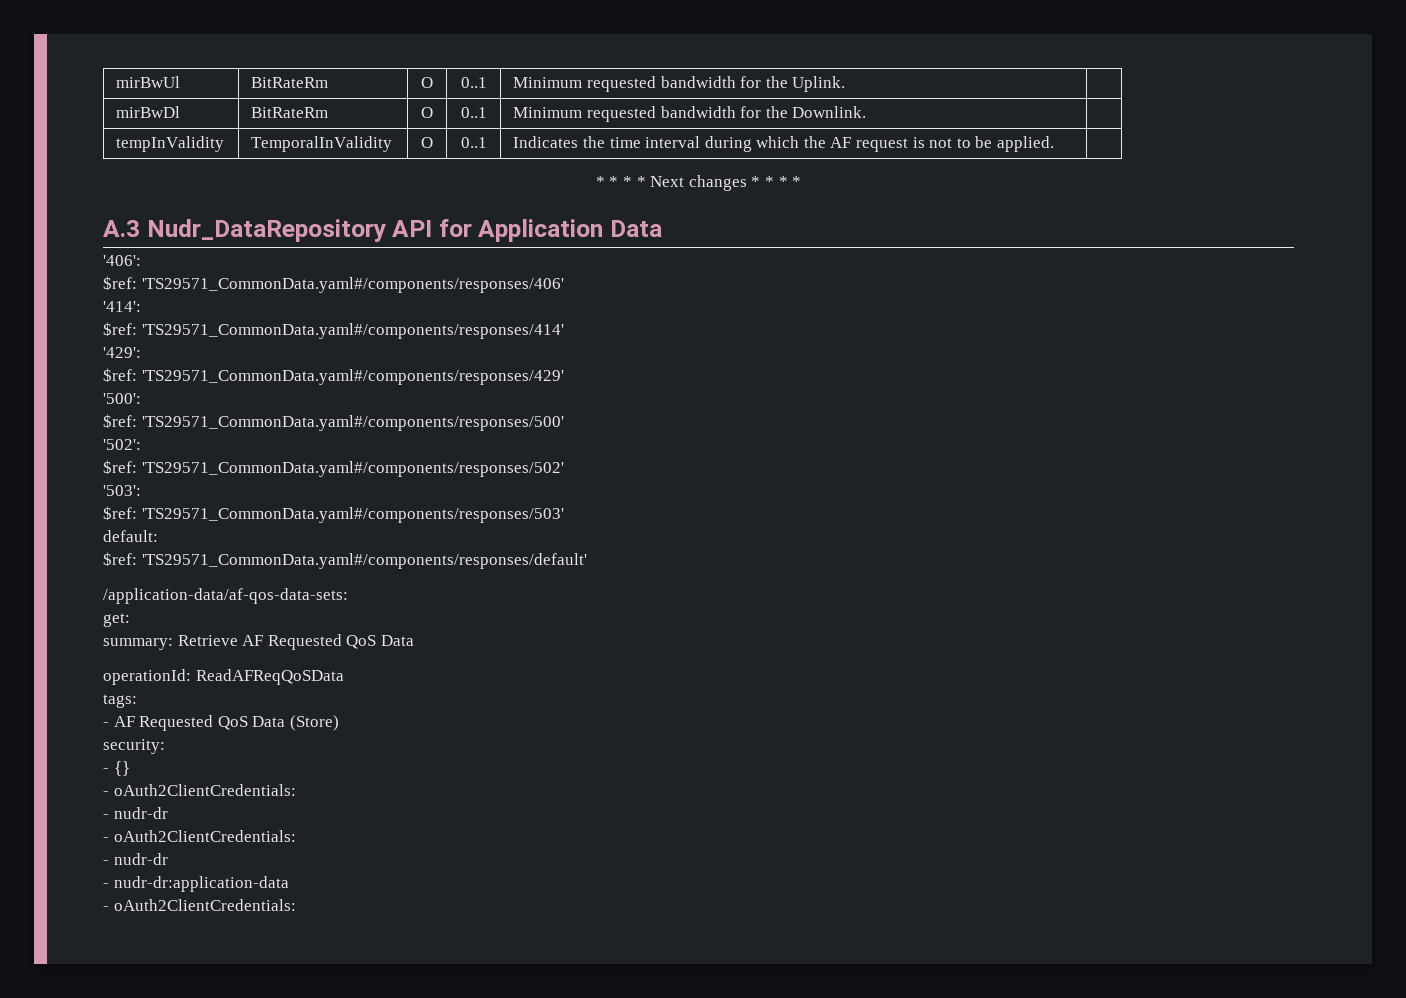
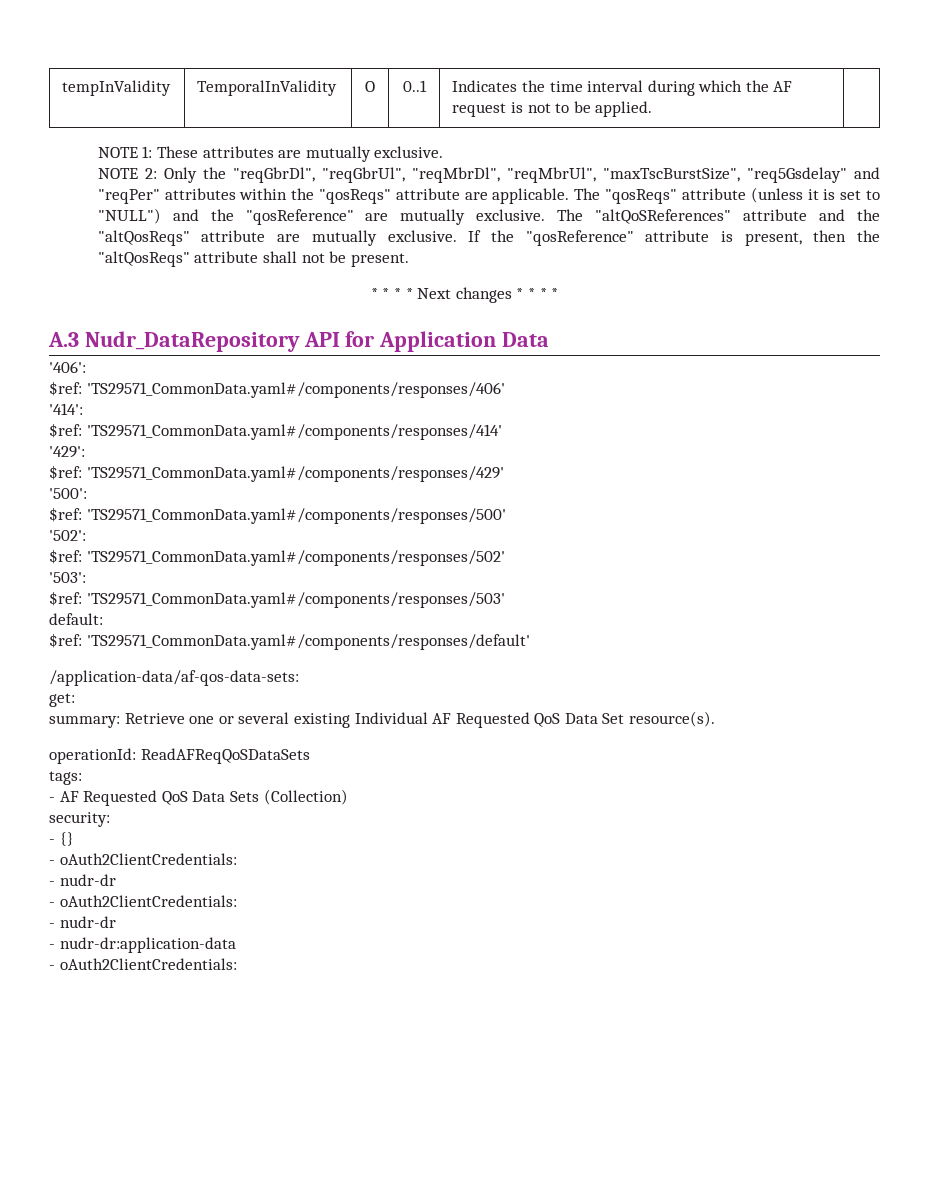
[116,76,181,88] [251,77,329,88] [421,77,433,88] [460,77,487,88] [513,76,846,92] [116,106,181,118] [251,107,329,118] [421,107,433,118] [460,107,487,118] [513,106,867,122] mirBwUl | BitRateRm | O | 0..1 | Minimum requested bandwidth for the Uplink. | // mirBwDl | BitRateRm | O | 0..1 | Minimum requested bandwidth for the Downlink. | // -> (62, 88) none
(1054, 144) none -> [97,146,444,162] [97,167,880,183] [97,187,880,204] [97,208,881,225] [97,230,881,246] [97,251,409,267] // NOTE 1: These attributes are mutually exclusive. // NOTE 2: Only the "reqGbrDl", "reqGbrUl", "reqMbrDl", "reqMbrUl", "maxTscBurstSize", "req5Gsdelay" and "reqPer" attributes within the "qosReqs" attribute are applicable. The "qosReqs" attribute (unless it is set to "NULL") and the "qosReference" are mutually exclusive. The "altQoSReferences" attribute and the "altQosReqs" attribute are mutually exclusive. If the "qosReference" attribute is present, then the "altQosReqs" attribute shall not be present.
[242,634,414,650] AF Requested QoS Data -> [189,711,716,728] one or several existing Individual AF Requested QoS Data Set resource(s).
[195,669,344,685] ReadAFReqQoSData -> [140,748,310,764] ReadAFReqQoSDataSets
[289,715,339,731] (Store) -> [229,789,348,805] Sets (Collection)

